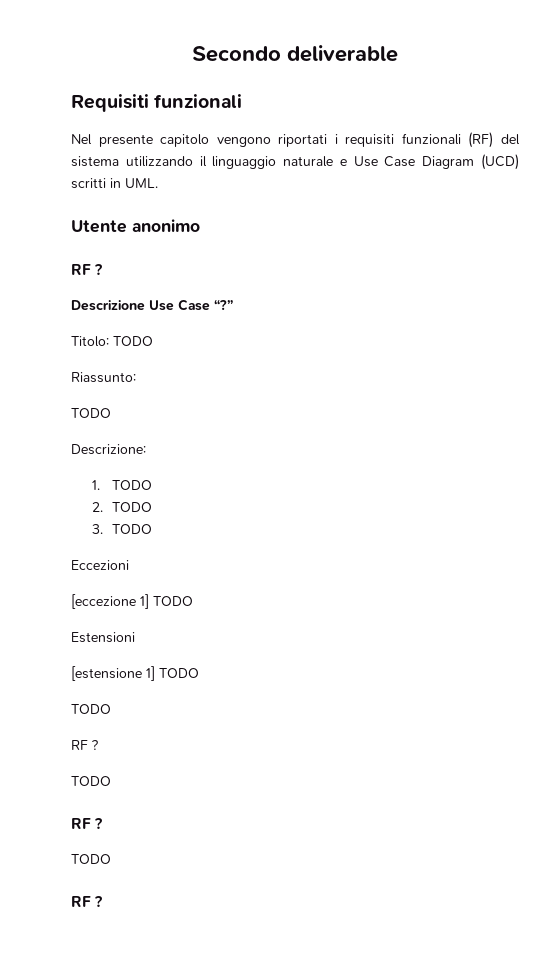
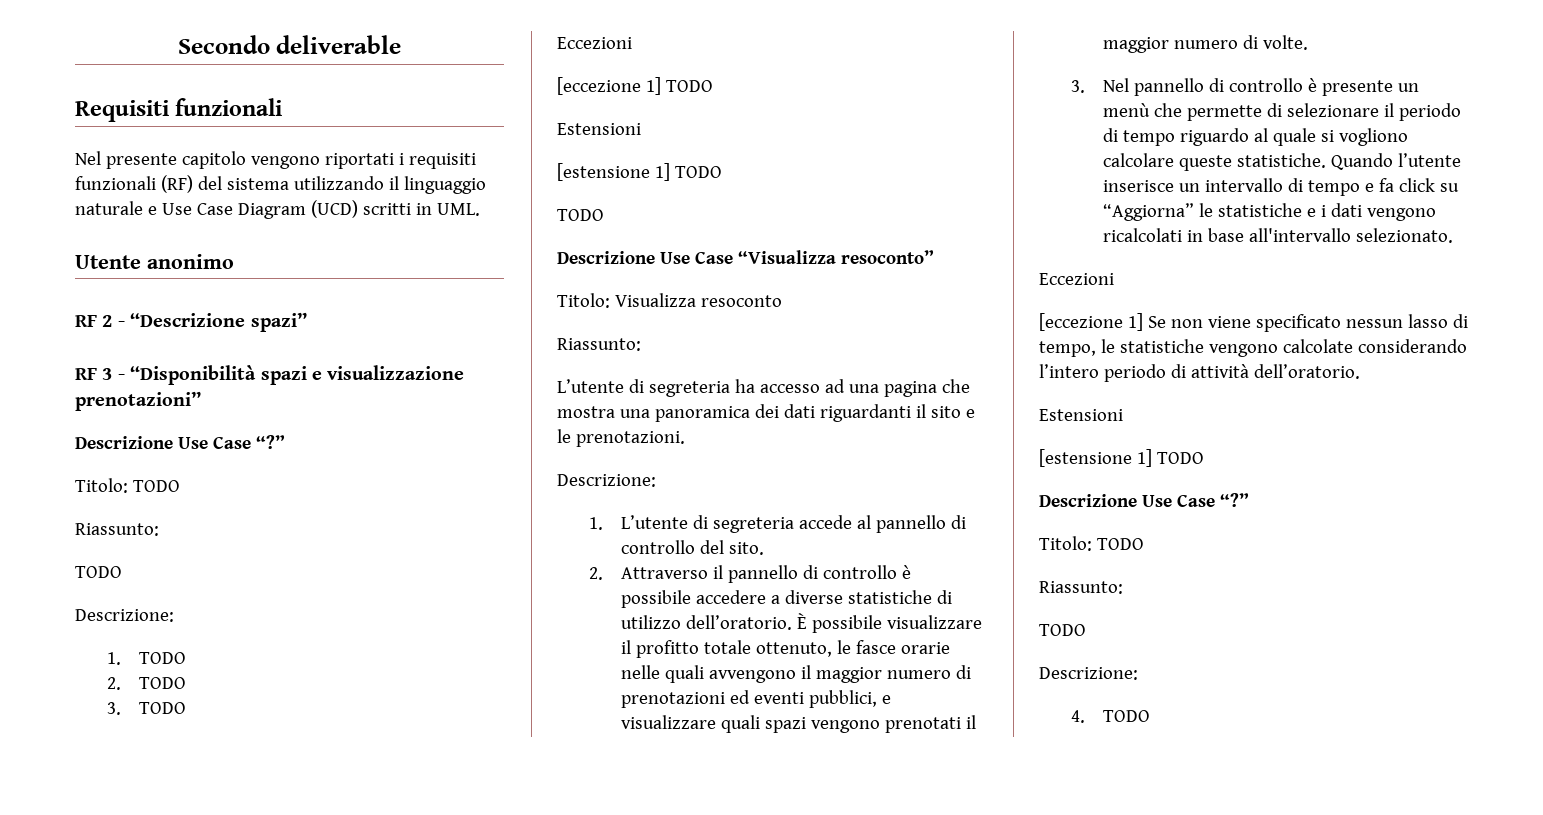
[94,264,103,275] ? -> [102,312,307,332] [75,365,465,385] [75,391,201,411] 2 - “Descrizione spazi” // RF 3 - “Disponibilità spazi e visualizzazione prenotazioni”
[71,740,98,750] [71,776,111,786] [71,818,103,829] [71,854,111,864] [71,896,103,907] RF ? // TODO // RF ? // TODO // RF ? -> [557,250,934,264] [557,293,782,308] [557,338,641,351] [557,379,970,397] [557,404,975,422] [557,429,685,447] [557,474,656,487] [589,515,967,533] [621,540,765,555] [589,565,912,583] [621,590,953,608] [621,613,983,633] [621,640,951,658] [621,665,972,683] [621,690,892,708] [621,715,977,733] [1103,35,1309,53] [1071,78,1420,96] [1103,103,1462,121] [1103,128,1409,146] [1103,153,1462,171] [1103,178,1460,196] [1103,203,1437,221] [1103,228,1454,243] [1039,273,1114,285] [1039,313,1468,332] [1039,339,1467,357] [1039,364,1360,382] [1039,409,1123,421] [1039,449,1204,467] [1039,493,1249,507] [1039,536,1144,551] [1039,581,1123,594] [1039,624,1086,636] [1039,667,1138,680] [1071,710,1151,723] Descrizione Use Case “Visualizza resoconto” // Titolo: Visualizza resoconto // Riassunto: // L’utente di segreteria ha accesso ad una pagina che mostra una panoramica dei dati riguardanti il sito e le prenotazioni. // Descrizione: // 1. L’utente di segreteria accede al pannello di controllo del sito. // 2. Attraverso il pannello di controllo è possibile accedere a diverse statistiche di utilizzo dell’oratorio. È possibile visualizzare il profitto totale ottenuto, le fasce orarie nelle quali avvengono il maggior numero di prenotazioni ed eventi pubblici, e visualizzare quali spazi vengono prenotati il maggior numero di volte. // 3. Nel pannello di controllo è presente un menù che permette di selezionare il periodo di tempo riguardo al quale si vogliono calcolare queste statistiche. Quando l’utente inserisce un intervallo di tempo e fa click su “Aggiorna” le statistiche e i dati vengono ricalcolati in base all'intervallo selezionato. // Eccezioni // [eccezione 1] Se non viene specificato nessun lasso di tempo, le statistiche vengono calcolate considerando l’intero periodo di attività dell’oratorio. // Estensioni // [estensione 1] TODO // Descrizione Use Case “?” // Titolo: TODO // Riassunto: // TODO // Descrizione: // 4. TODO

